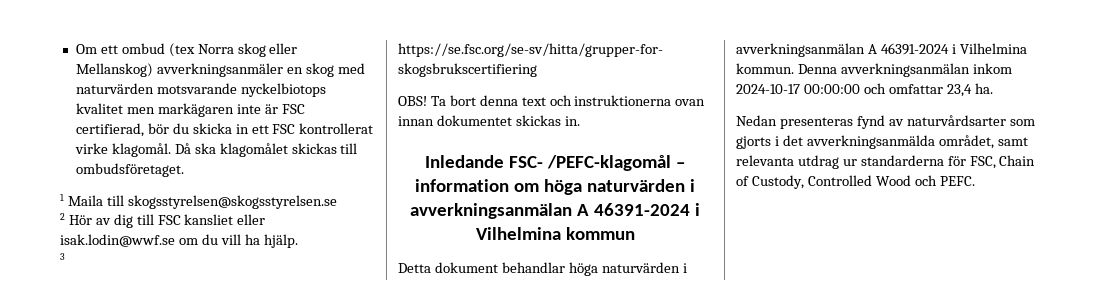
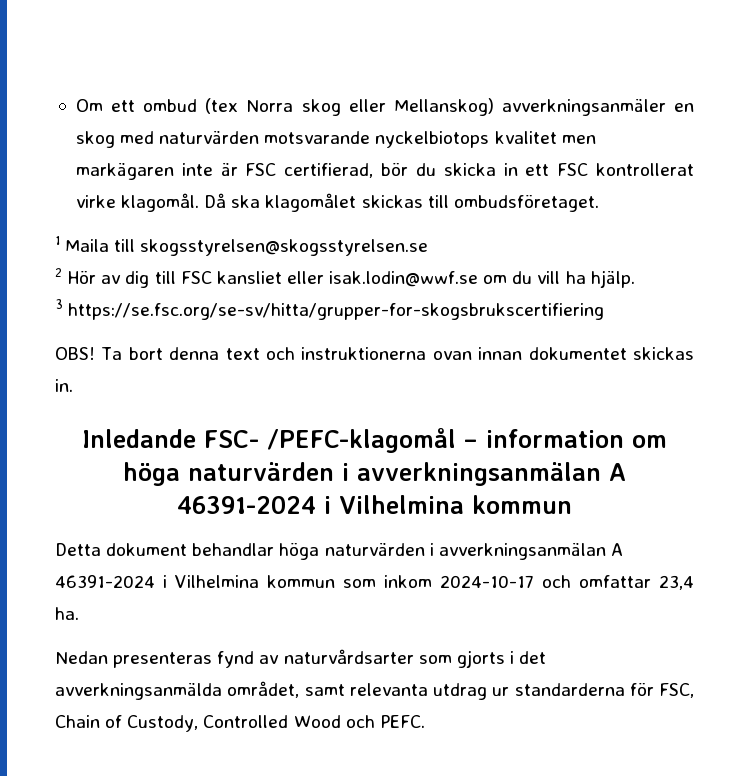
[736,63,970,77] kommun. Denna avverkningsanmälan -> [267,575,376,588] kommun som
[803,84,860,94] 00:00:00 -> (534, 581) none

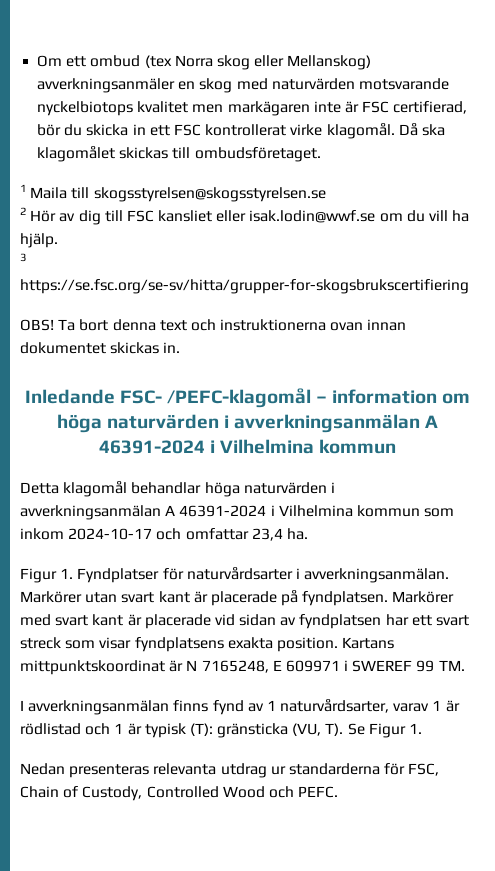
[106,543,188,556] dokument -> [63,481,128,497] klagomål
[55,649,547,668] [55,681,345,700] Nedan presenteras fynd av naturvårdsarter som gjorts i det avverkningsanmälda området, samt -> [20,567,450,583] [20,590,455,606] [20,614,470,629] [20,637,395,652] [20,660,465,675] [20,699,460,715] [20,723,423,738] [20,763,150,778] Figur 1. Fyndplatser för naturvårdsarter i avverkningsanmälan. Markörer utan svart kant är placerade på fyndplatsen. Markörer med svart kant är placerade vid sidan av fyndplatsen har ett svart streck som visar fyndplatsens exakta position. Kartans mittpunktskoordinat är N 7165248, E 609971 i SWEREF 99 TM. // I avverkningsanmälan finns fynd av 1 naturvårdsarter, varav 1 är rödlistad och 1 är typisk (T): gränsticka (VU, T). Se Figur 1. // Nedan presenteras

